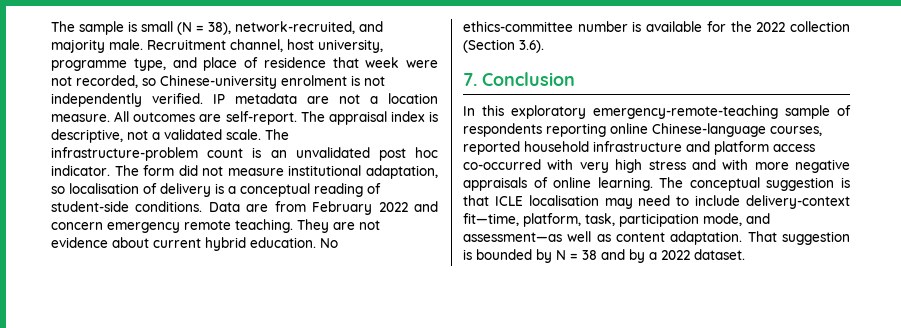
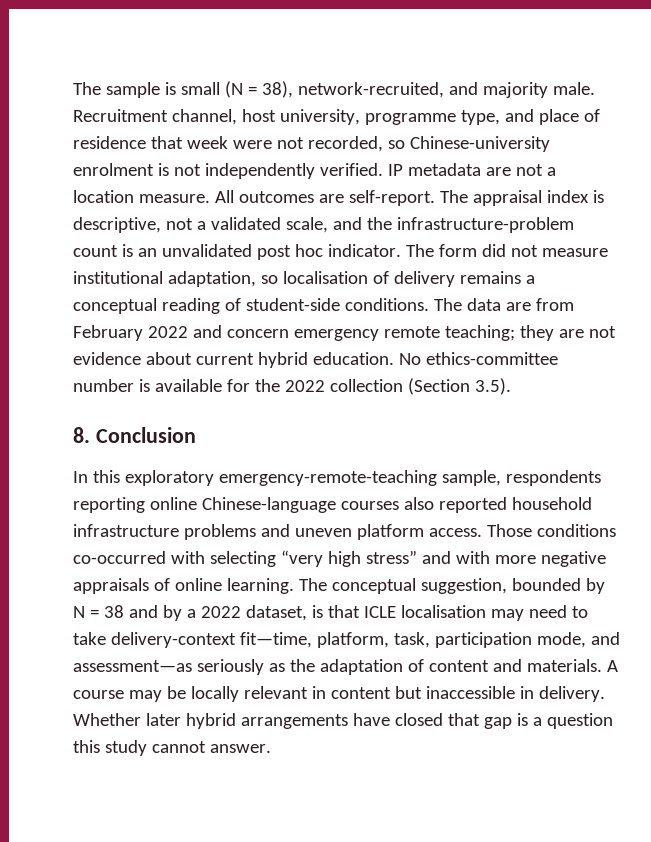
[226,129,289,140] scale. The -> [285,217,392,233] scale, and the
[215,183,224,194] is -> [459,271,521,284] remains
[208,202,240,212] Data -> [433,298,501,311] The data
[235,219,329,233] teaching. They -> [444,325,554,341] teaching; they
[519,40,544,53] [463,73,477,86] 3.6). // 7. -> [474,378,511,395] [73,427,90,443] 3.5). // 8.
[785,105,851,119] sample of -> [441,470,501,486] sample,
[770,126,822,136] courses, -> [340,497,434,510] courses also
[686,141,815,155] [463,159,686,173] and platform access co-occurred with very high stress -> [183,524,616,540] [73,550,417,567] problems and uneven platform access. Those conditions co-occurred with selecting “very high stress”
[766,177,850,191] [463,195,850,209] [463,213,770,227] [463,231,850,245] [463,249,472,260] suggestion is that ICLE localisation may need to include delivery-context fit—time, platform, task, participation mode, and assessment—as well as content adaptation. That suggestion is -> [420,578,507,594] suggestion,
[694,249,745,260] dataset. -> [245,605,588,621] [73,632,620,648] [73,659,618,675] [73,686,605,702] [73,713,613,729] [73,740,271,756] dataset, is that ICLE localisation may need to take delivery-context fit—time, platform, task, participation mode, and assessment—as seriously as the adaptation of content and materials. A course may be locally relevant in content but inaccessible in delivery. Whether later hybrid arrangements have closed that gap is a question this study cannot answer.

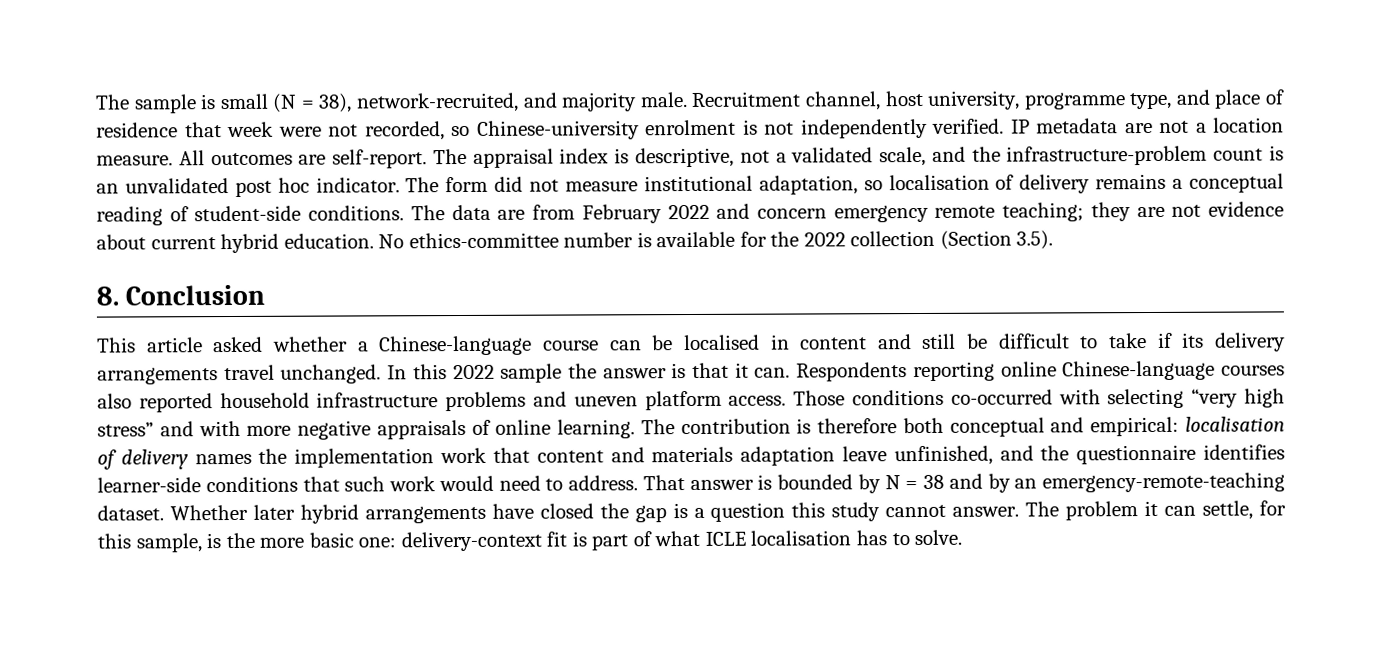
[73,470,601,486] In this exploratory emergency-remote-teaching sample, respondents -> [97,332,1286,356] [97,362,908,385] This article asked whether a Chinese-language course can be localised in content and still be difficult to take if its delivery arrangements travel unchanged. In this 2022 sample the answer is that it can. Respondents
[331,578,507,594] conceptual suggestion, -> [680,416,1285,437] [97,444,1285,470] [97,474,773,493] contribution is therefore both conceptual and empirical: localisation of delivery names the implementation work that content and materials adaptation leave unfinished, and the questionnaire identifies learner-side conditions that such work would need to address. That answer is
[186,605,588,621] [73,632,620,648] [73,659,618,675] [73,686,605,702] a 2022 dataset, is that ICLE localisation may need to take delivery-context fit—time, platform, task, participation mode, and assessment—as seriously as the adaptation of content and materials. A course may be locally relevant in content but inaccessible in delivery. -> [1014,472,1285,493] [97,505,164,521] an emergency-remote-teaching dataset.
[447,713,480,726] that -> [599,503,629,519] the
(271, 748) none -> [1025,500,1287,521] [97,529,963,553] The problem it can settle, for this sample, is the more basic one: delivery-context fit is part of what ICLE localisation has to solve.

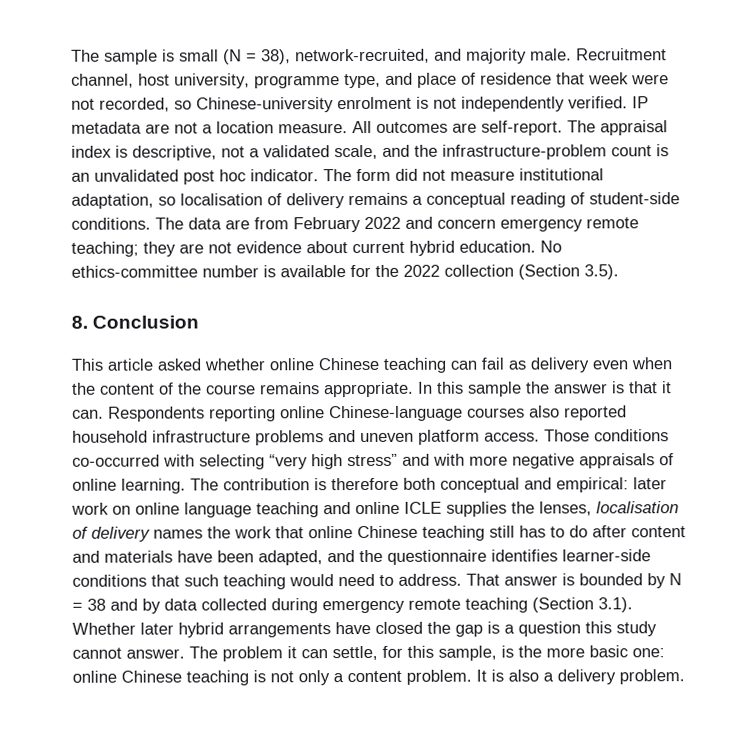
[357,332,1286,356] [97,364,382,385] a Chinese-language course can be localised in content and still be difficult to take if its delivery arrangements travel unchanged. -> [269,357,672,373] [72,381,414,398] online Chinese teaching can fail as delivery even when the content of the course remains appropriate.
[452,364,495,380] 2022 -> (464, 387) none
(1180, 426) none -> [633,477,667,490] [71,501,592,518] later work on online language teaching and online ICLE supplies the lenses,
[294,448,435,468] implementation -> (231, 532) none
[536,445,993,466] content and materials adaptation leave unfinished, -> [308,525,686,541] [72,550,323,566] online Chinese teaching still has to do after content and materials have been adapted,
[389,476,436,492] work -> [223,574,286,590] teaching
[1014,472,1285,493] [97,505,164,521] an emergency-remote-teaching dataset. -> [164,597,633,614] data collected during emergency remote teaching (Section 3.1).
[400,529,963,552] delivery-context fit is part of what ICLE localisation has to solve. -> [72,669,685,686] online Chinese teaching is not only a content problem. It is also a delivery problem.

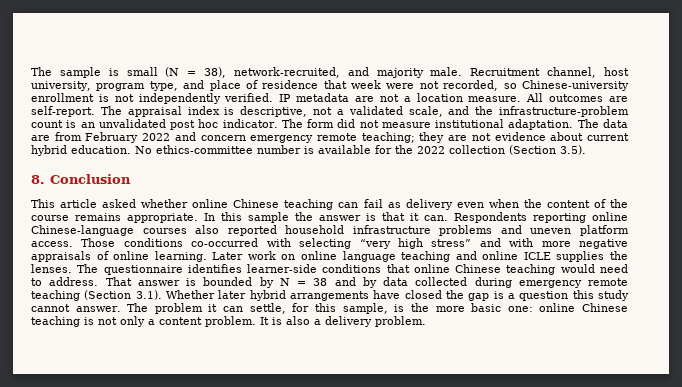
[254,75,340,89] programme -> [96,83,146,91] program
[337,96,412,110] enrolment -> [31,93,94,102] enrollment
[71,192,680,209] [71,217,151,230] adaptation, so localisation of delivery remains a conceptual reading of student-side conditions. -> [508,119,574,130] adaptation.
[190,477,667,493] The contribution is therefore both conceptual and empirical: later -> [212,252,244,260] Later
[539,501,679,516] [72,525,686,542] [72,549,383,566] lenses, localisation of delivery names the work that online Chinese teaching still has to do after content and materials have been adapted, and the -> [31,264,99,273] lenses. The
[184,574,219,587] such -> [413,264,502,273] online Chinese

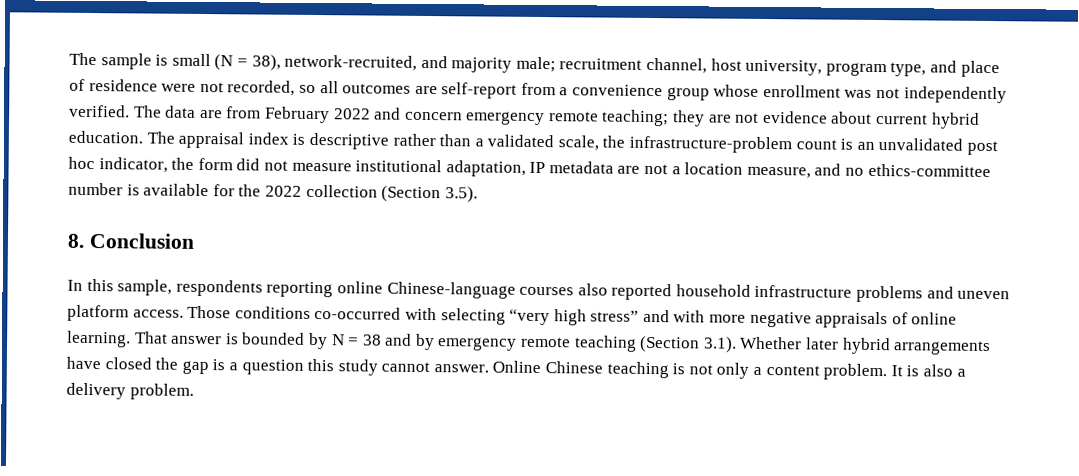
[430,67,541,76] male. Recruitment -> [515,56,643,73] male; recruitment
[323,80,382,89] that week -> (158, 85) none
[522,80,630,91] [31,93,628,104] [31,106,629,117] [31,119,574,130] Chinese-university enrollment is not independently verified. IP metadata are not a location measure. All outcomes are self-report. The appraisal index is descriptive, not a validated scale, and the infrastructure-problem count is an unvalidated post hoc indicator. The form did not measure institutional adaptation. -> [319,81,1007,104] [69,104,130,118] all outcomes are self-report from a convenience group whose enrollment was not independently verified.
[135,146,152,154] No -> [146,131,999,156] [68,156,865,179] The appraisal index is descriptive rather than a validated scale, the infrastructure-problem count is an unvalidated post hoc indicator, the form did not measure institutional adaptation, IP metadata are not a location measure, and no
[31,199,628,210] [31,212,527,223] This article asked whether online Chinese teaching can fail as delivery even when the content of the course remains appropriate. In this sample the answer is that it can. Respondents -> [67,278,263,297] In this sample, respondents
[212,251,628,262] [31,264,628,275] [31,277,99,286] Later work on online language teaching and online ICLE supplies the lenses. The questionnaire identifies learner-side conditions that online Chinese teaching would need to address. -> (131, 339) none
[383,277,512,288] data collected during -> (435, 342) none
[127,303,576,314] The problem it can settle, for this sample, is the more basic one: online -> [492,360,542,374] Online

